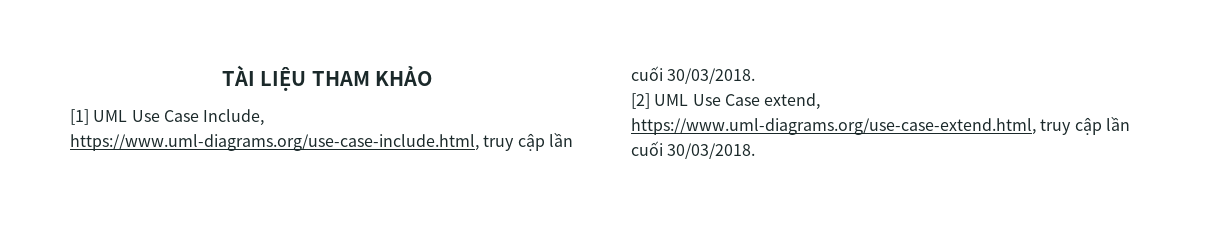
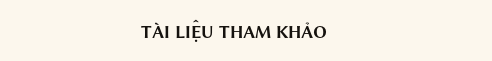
[70,109,265,126] [70,132,573,151] [631,66,756,84] [631,93,821,110] [631,116,1130,135] [631,141,756,159] // [1] UML Use Case Include, https://www.uml-diagrams.org/use-case-include.html, truy cập lần cuối 30/03/2018. // [2] UML Use Case extend, https://www.uml-diagrams.org/use-case-extend.html, truy cập lần cuối 30/03/2018. -> (327, 30) none

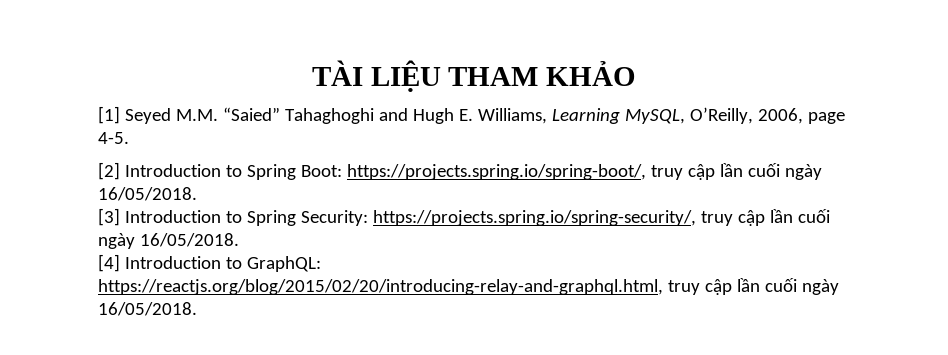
(327, 30) none -> [98,106,845,124] [98,132,129,144] [98,162,822,180] [98,187,197,201] [98,208,830,226] [98,233,239,249] [98,254,321,272] [98,278,839,295] [98,302,197,316] // [1] Seyed M.M. “Saied” Tahaghoghi and Hugh E. Williams, Learning MySQL, O’Reilly, 2006, page 4-5. // [2] Introduction to Spring Boot: https://projects.spring.io/spring-boot/, truy cập lần cuối ngày 16/05/2018. // [3] Introduction to Spring Security: https://projects.spring.io/spring-security/, truy cập lần cuối ngày 16/05/2018. // [4] Introduction to GraphQL: https://reactjs.org/blog/2015/02/20/introducing-relay-and-graphql.html, truy cập lần cuối ngày 16/05/2018.

